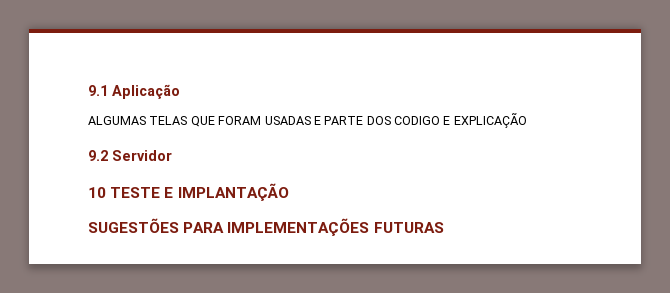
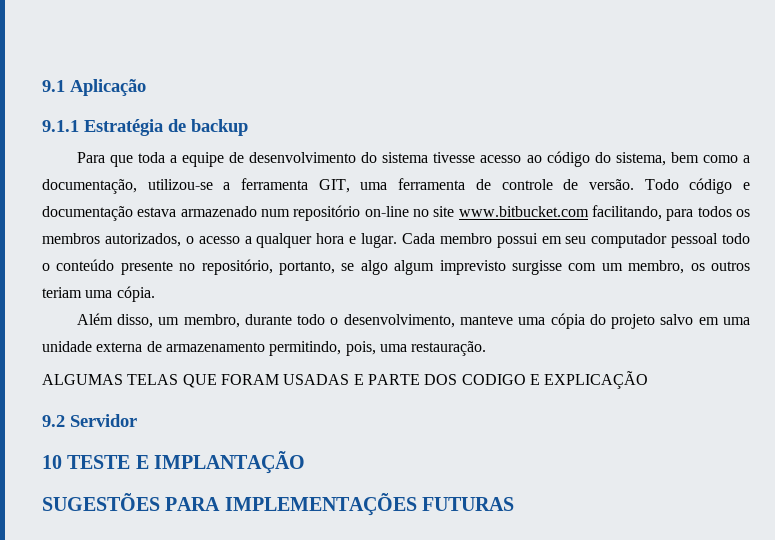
(180, 91) none -> [42,119,248,136] [76,151,750,167] [42,178,751,194] [42,205,751,221] [42,233,750,248] [42,259,750,275] [42,286,155,302] [76,313,750,329] [42,341,487,356] // 9.1.1 Estratégia de backup // Para que toda a equipe de desenvolvimento do sistema tivesse acesso ao código do sistema, bem como a documentação, utilizou-se a ferramenta GIT, uma ferramenta de controle de versão. Todo código e documentação estava armazenado num repositório on-line no site www.bitbucket.com facilitando, para todos os membros autorizados, o acesso a qualquer hora e lugar. Cada membro possui em seu computador pessoal todo o conteúdo presente no repositório, portanto, se algo algum imprevisto surgisse com um membro, os outros teriam uma cópia. // Além disso, um membro, durante todo o desenvolvimento, manteve uma cópia do projeto salvo em uma unidade externa de armazenamento permitindo, pois, uma restauração.

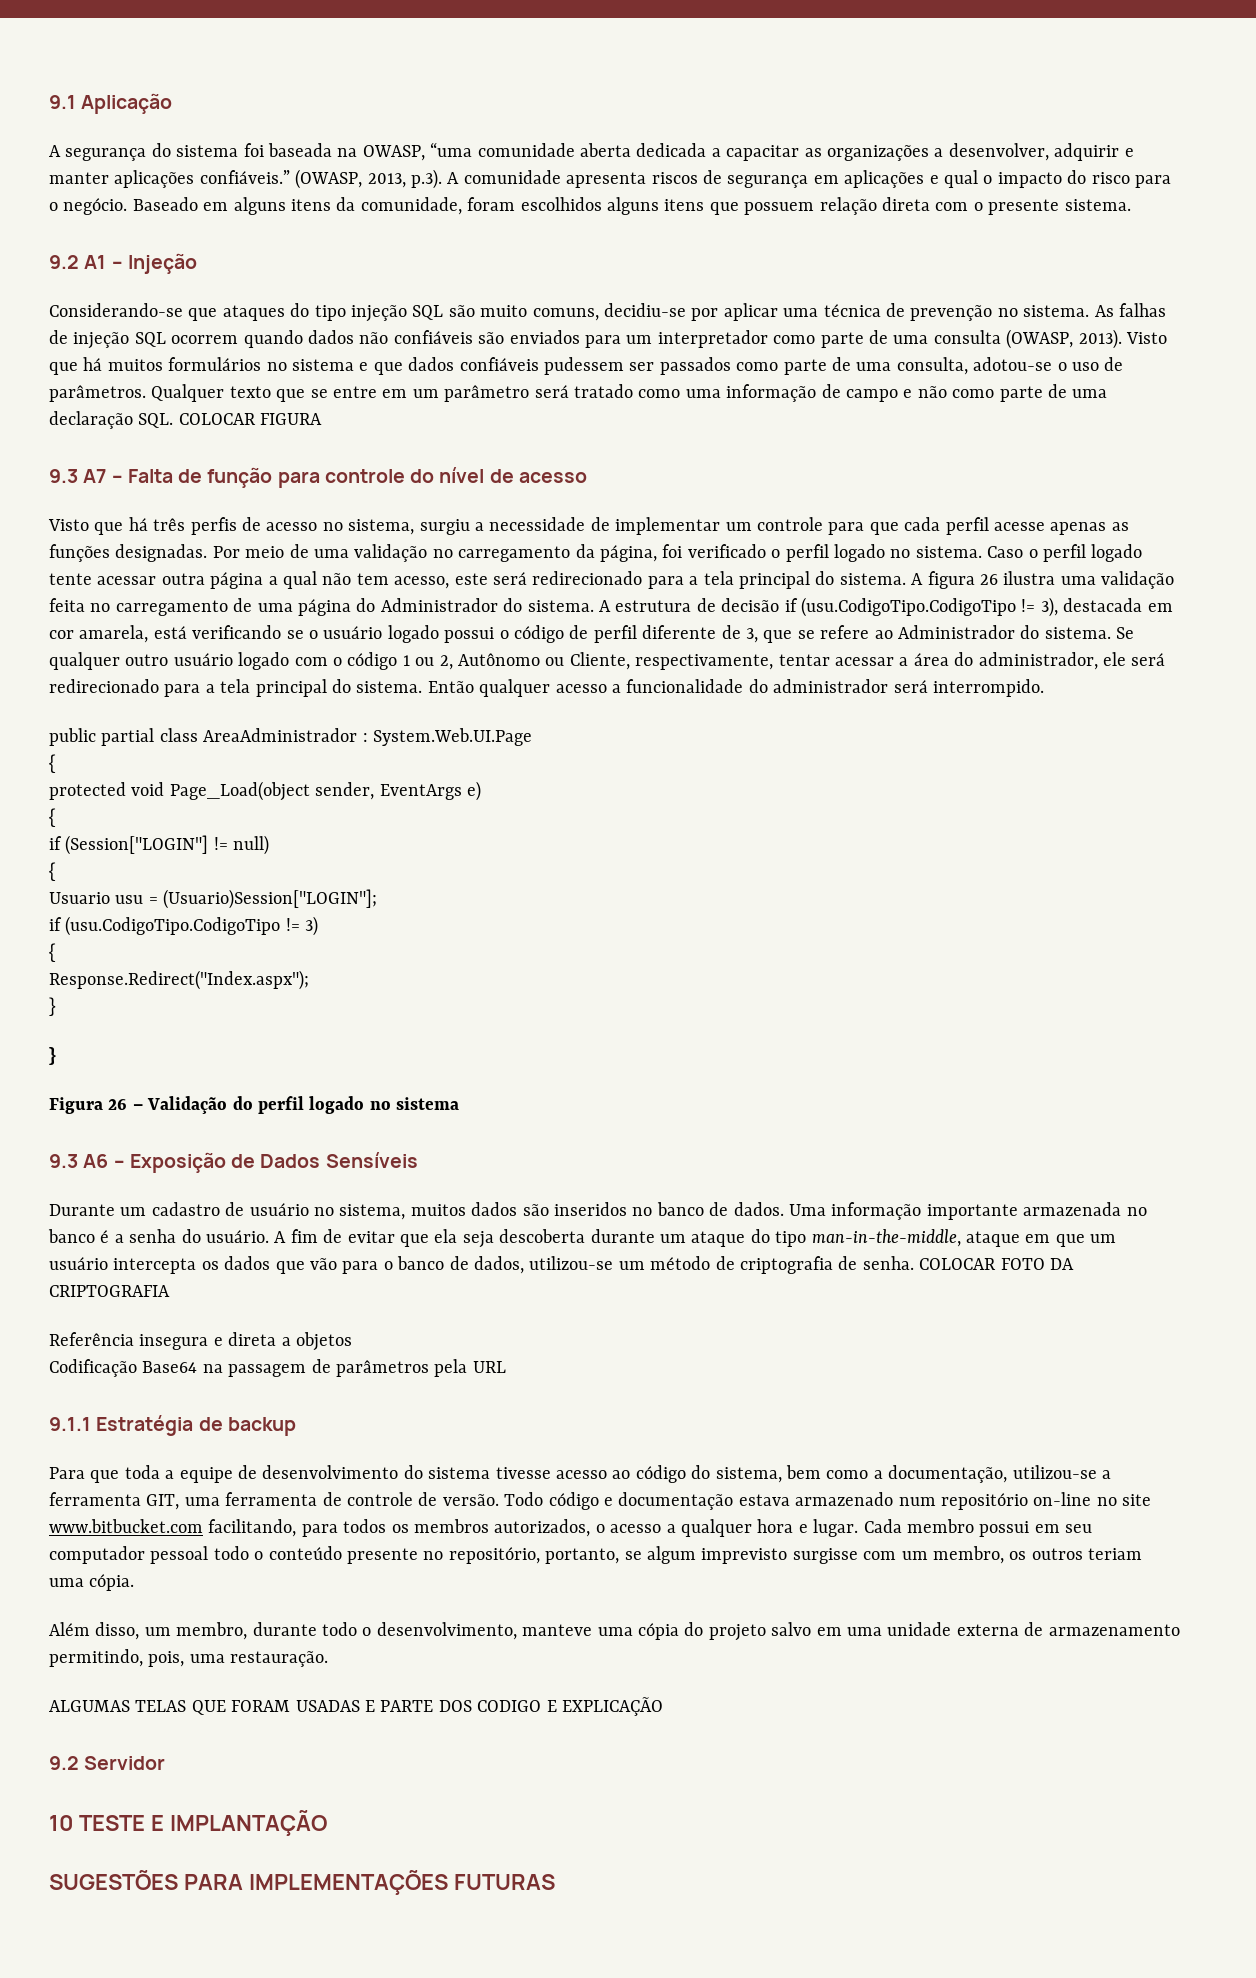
(146, 87) none -> [49,142,1134,161] [49,169,1171,189] [49,197,1131,215] [49,253,197,274] [49,303,1166,322] [49,329,1167,349] [49,357,1124,375] [49,384,1108,402] [49,411,323,429] [49,467,587,488] [48,517,1129,535] [49,544,1143,562] [49,571,1175,589] [49,597,1173,617] [49,625,1135,643] [49,652,1166,670] [49,679,1044,697] [49,728,532,746] [49,754,56,773] [49,781,481,801] [49,808,56,827] [49,835,270,855] [49,862,56,881] [49,889,378,909] [49,916,319,936] [49,943,56,962] [49,970,309,990] [49,997,56,1016] [49,1047,56,1065] [49,1096,460,1114] [49,1152,418,1173] [49,1202,1147,1220] [48,1229,1117,1248] [49,1256,1074,1274] [49,1285,170,1297] [49,1332,352,1351] [49,1359,506,1377] // A segurança do sistema foi baseada na OWASP, “uma comunidade aberta dedicada a capacitar as organizações a desenvolver, adquirir e manter aplicações confiáveis.” (OWASP, 2013, p.3). A comunidade apresenta riscos de segurança em aplicações e qual o impacto do risco para o negócio. Baseado em alguns itens da comunidade, foram escolhidos alguns itens que possuem relação direta com o presente sistema. // 9.2 A1 – Injeção // Considerando-se que ataques do tipo injeção SQL são muito comuns, decidiu-se por aplicar uma técnica de prevenção no sistema. As falhas de injeção SQL ocorrem quando dados não confiáveis são enviados para um interpretador como parte de uma consulta (OWASP, 2013). Visto que há muitos formulários no sistema e que dados confiáveis pudessem ser passados como parte de uma consulta, adotou-se o uso de parâmetros. Qualquer texto que se entre em um parâmetro será tratado como uma informação de campo e não como parte de uma declaração SQL. COLOCAR FIGURA // 9.3 A7 – Falta de função para controle do nível de acesso // Visto que há três perfis de acesso no sistema, surgiu a necessidade de implementar um controle para que cada perfil acesse apenas as funções designadas. Por meio de uma validação no carregamento da página, foi verificado o perfil logado no sistema. Caso o perfil logado tente acessar outra página a qual não tem acesso, este será redirecionado para a tela principal do sistema. A figura 26 ilustra uma validação feita no carregamento de uma página do Administrador do sistema. A estrutura de decisão if (usu.CodigoTipo.CodigoTipo != 3), destacada em cor amarela, está verificando se o usuário logado possui o código de perfil diferente de 3, que se refere ao Administrador do sistema. Se qualquer outro usuário logado com o código 1 ou 2, Autônomo ou Cliente, respectivamente, tentar acessar a área do administrador, ele será redirecionado para a tela principal do sistema. Então qualquer acesso a funcionalidade do administrador será interrompido. // public partial class AreaAdministrador : System.Web.UI.Page // { // protected void Page_Load(object sender, EventArgs e) // { // if (Session["LOGIN"] != null) // { // Usuario usu = (Usuario)Session["LOGIN"]; // if (usu.CodigoTipo.CodigoTipo != 3) // { // Response.Redirect("Index.aspx"); // } // } // Figura 26 – Validação do perfil logado no sistema // 9.3 A6 – Exposição de Dados Sensíveis // Durante um cadastro de usuário no sistema, muitos dados são inseridos no banco de dados. Uma informação importante armazenada no banco é a senha do usuário. A fim de evitar que ela seja descoberta durante um ataque do tipo man-in-the-middle, ataque em que um usuário intercepta os dados que vão para o banco de dados, utilizou-se um método de criptografia de senha. COLOCAR FOTO DA CRIPTOGRAFIA // Referência insegura e direta a objetos // Codificação Base64 na passagem de parâmetros pela URL
[360,260,388,275] algo -> (642, 1555) none

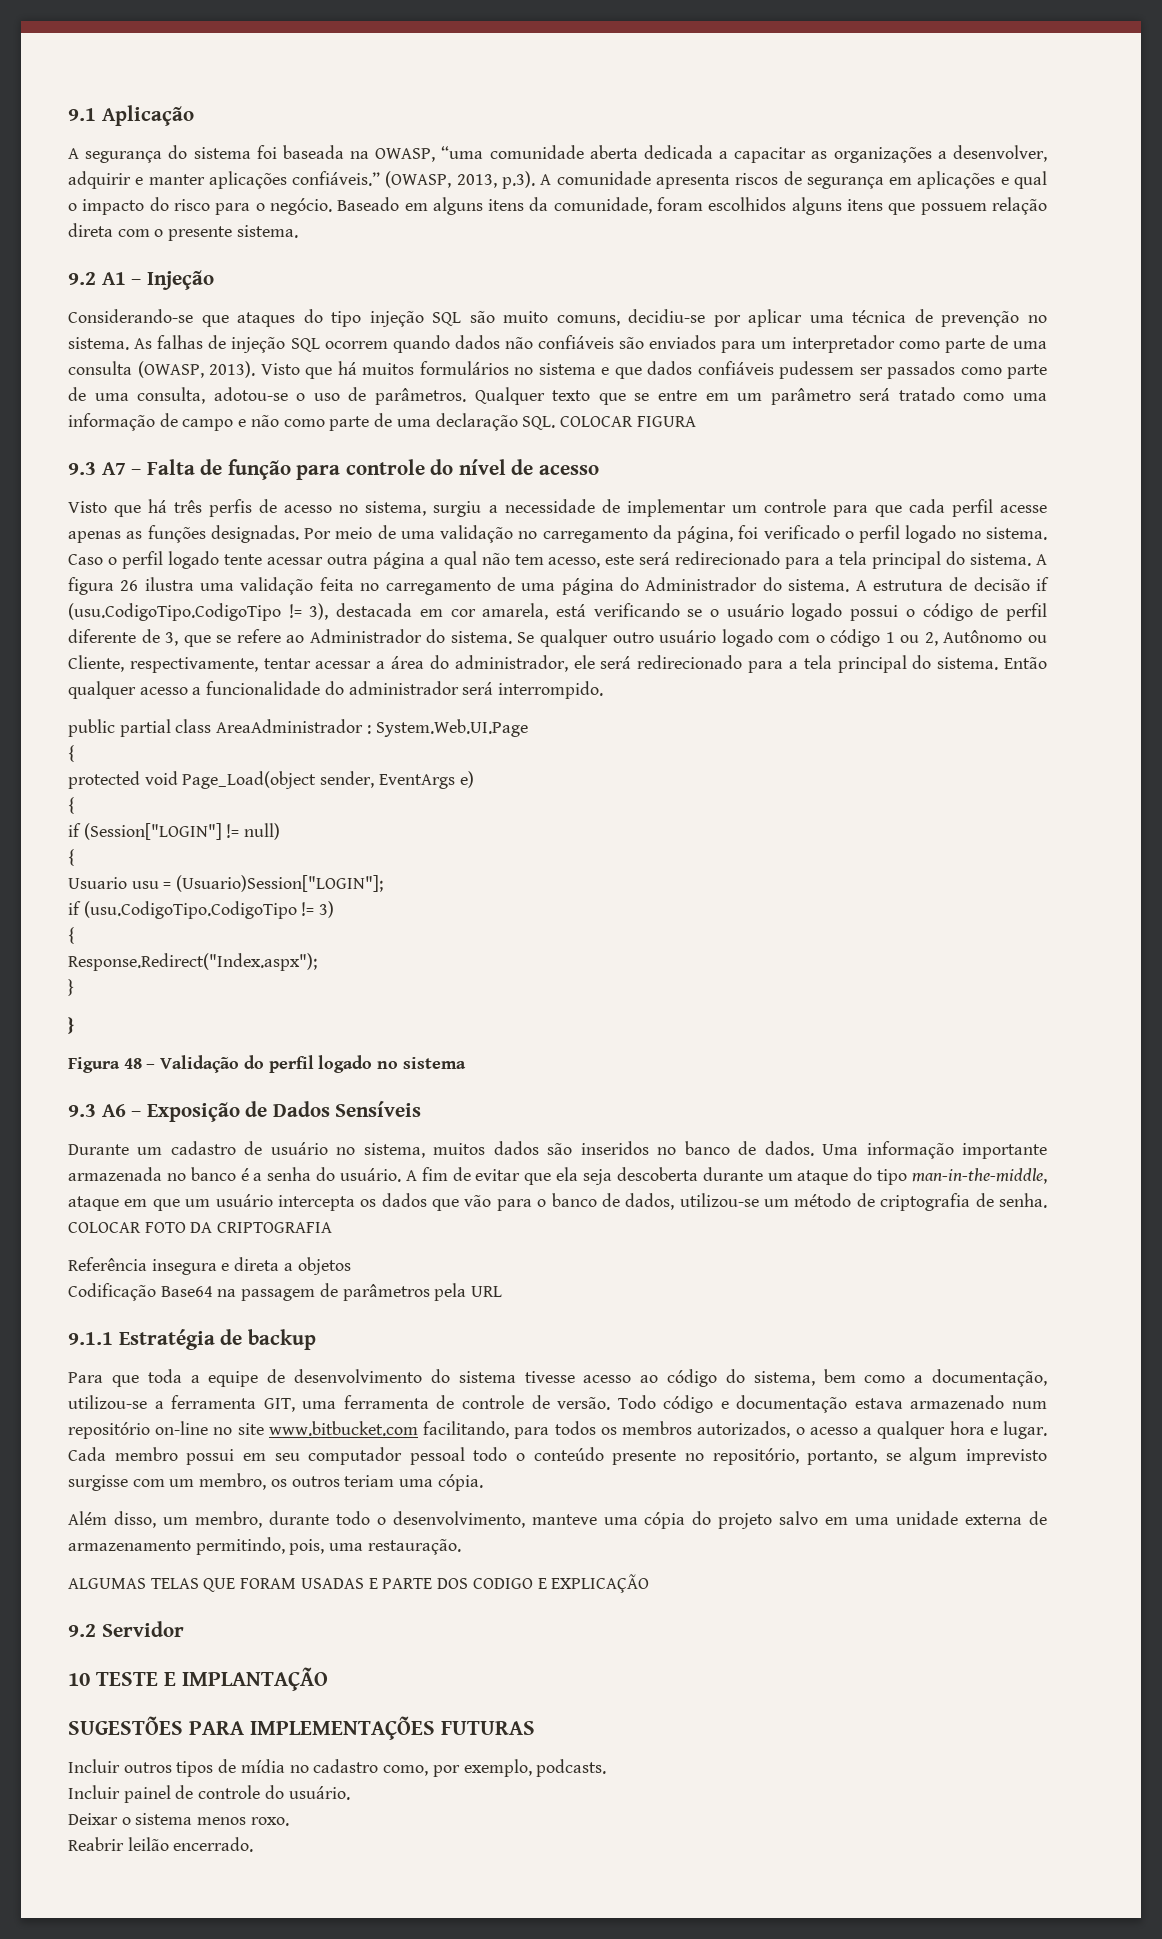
[108,1099,128,1110] 26 -> [123,1058,142,1069] 48
(555, 1882) none -> [68,1759,607,1777] [68,1785,350,1803] [68,1813,289,1826] [68,1837,254,1852] // Incluir outros tipos de mídia no cadastro como, por exemplo, podcasts. // Incluir painel de controle do usuário. // Deixar o sistema menos roxo. // Reabrir leilão encerrado.

